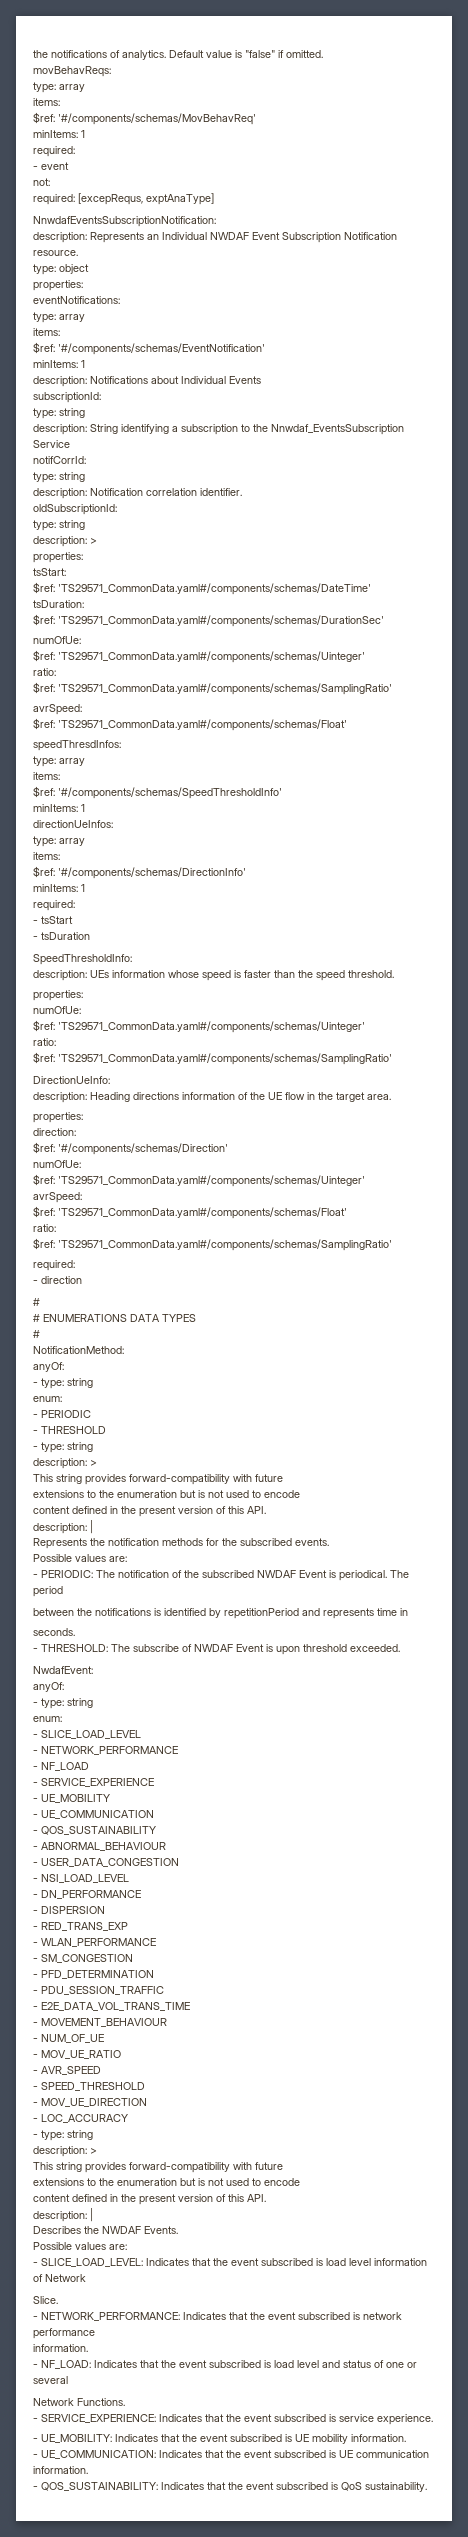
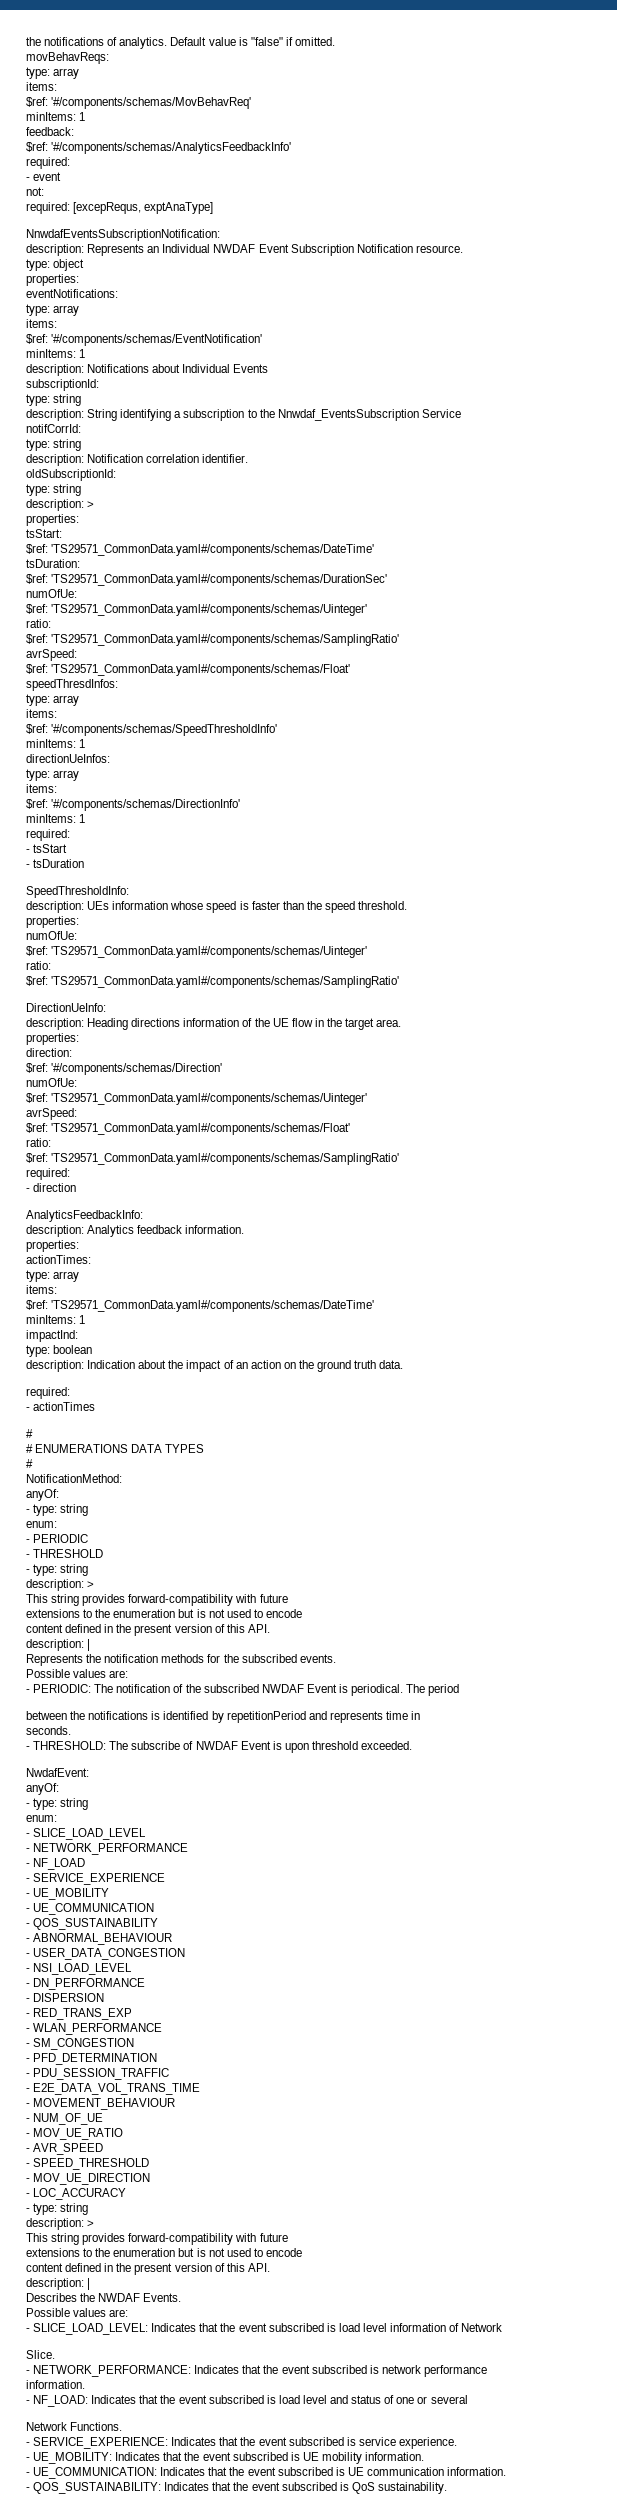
(85, 134) none -> [26,127,74,136] [26,142,292,154] // feedback: // $ref: '#/components/schemas/AnalyticsFeedbackInfo'
(82, 1280) none -> [26,1210,143,1222] [26,1225,245,1237] [26,1240,79,1252] [26,1255,91,1264] [26,1270,80,1282] [26,1285,57,1294] [26,1300,375,1312] [26,1315,86,1324] [26,1330,78,1342] [26,1345,93,1357] [26,1360,404,1372] [26,1387,70,1399] [26,1402,96,1411] // AnalyticsFeedbackInfo: // description: Analytics feedback information. // properties: // actionTimes: // type: array // items: // $ref: 'TS29571_CommonData.yaml#/components/schemas/DateTime' // minItems: 1 // impactInd: // type: boolean // description: Indication about the impact of an action on the ground truth data. // required: // - actionTimes

